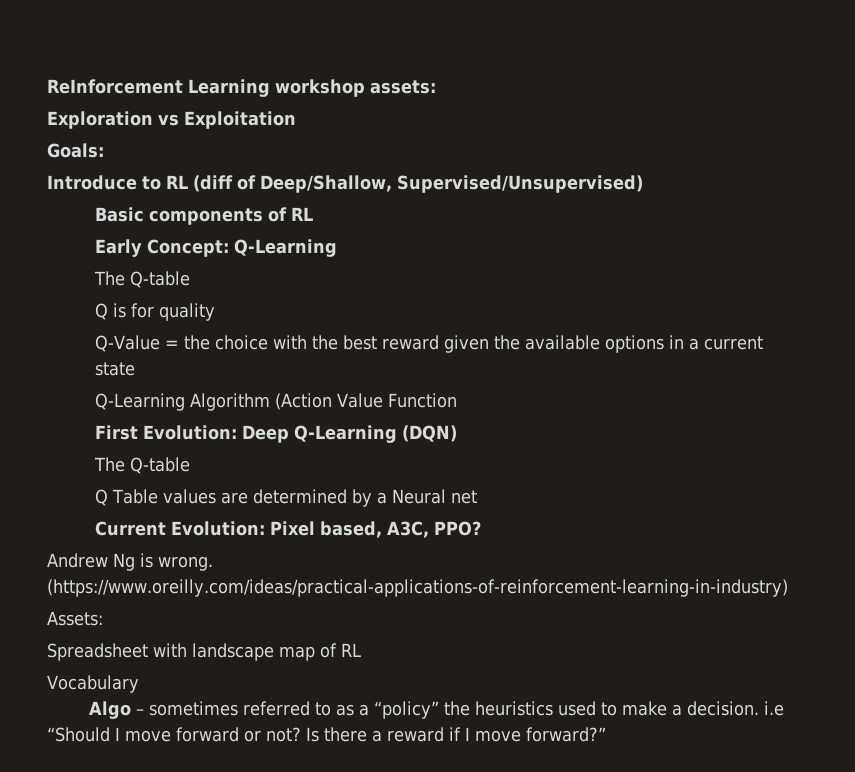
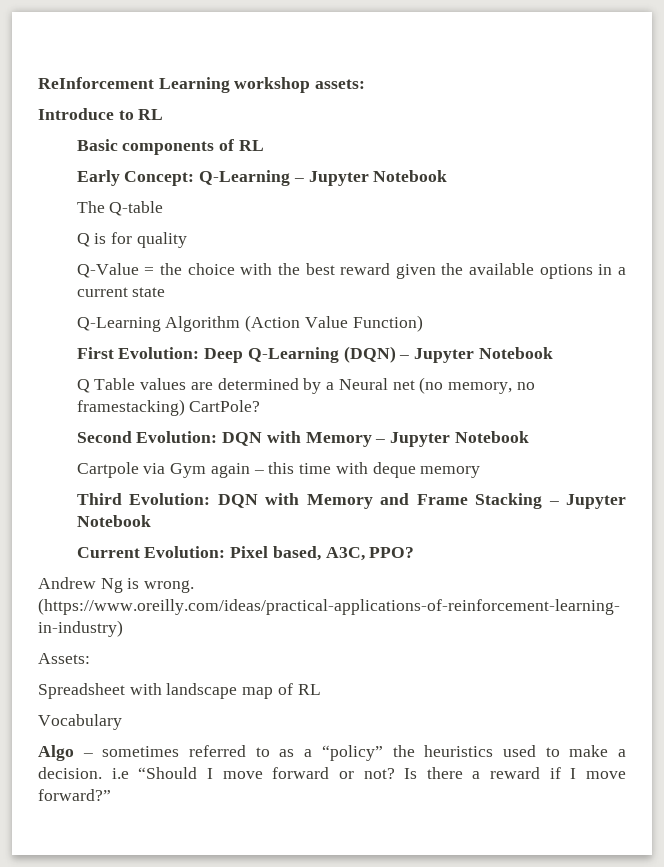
[47,111,296,129] [47,143,104,158] // Exploration vs Exploitation // Goals: -> (366, 84) none
[193,175,643,193] (diff of Deep/Shallow, Supervised/Unsupervised) -> (164, 114) none
(338, 248) none -> [293,170,448,186] – Jupyter Notebook
[388,393,458,408] Function -> [352,315,423,332] Function)
[94,457,191,474] // The Q-table -> [399,347,553,363] – Jupyter Notebook
(478, 497) none -> [419,377,535,394] [76,399,261,416] [76,431,529,447] [76,462,481,478] [76,493,627,509] [76,515,151,527] (no memory, no framestacking) CartPole? // Second Evolution: DQN with Memory – Jupyter Notebook // Cartpole via Gym again – this time with deque memory // Third Evolution: DQN with Memory and Frame Stacking – Jupyter Notebook

